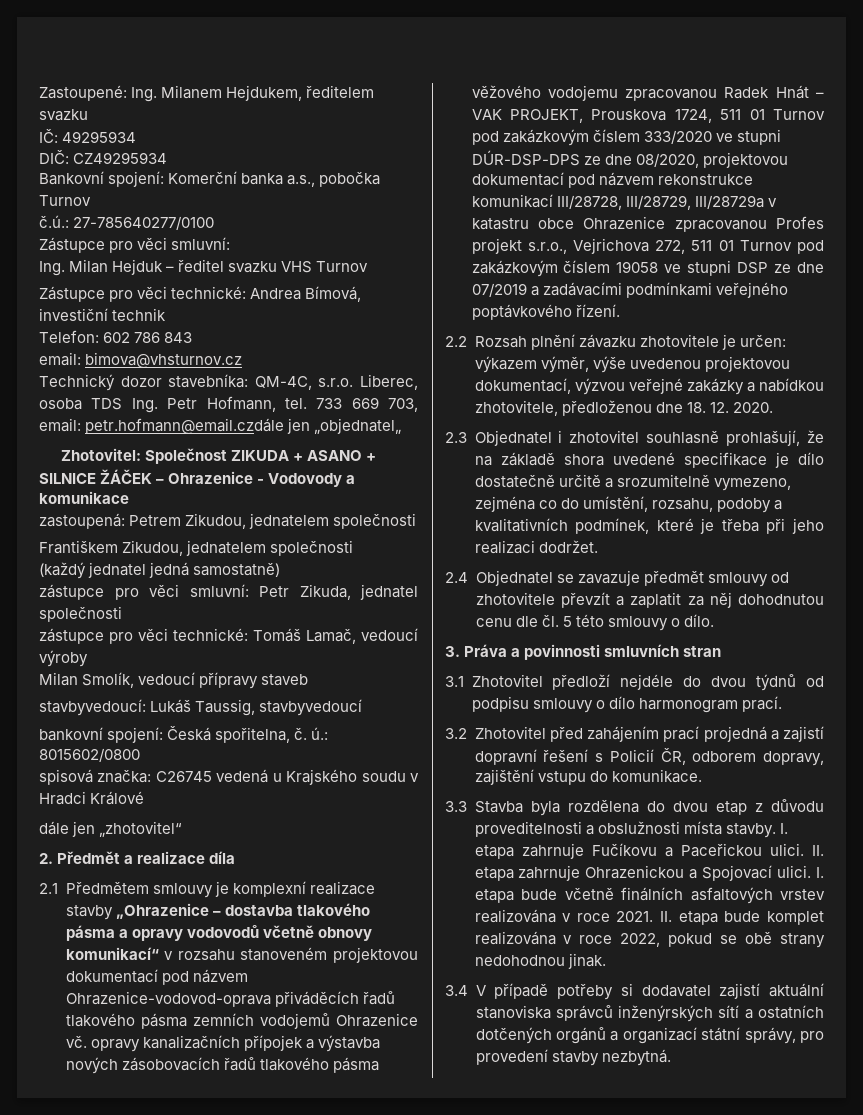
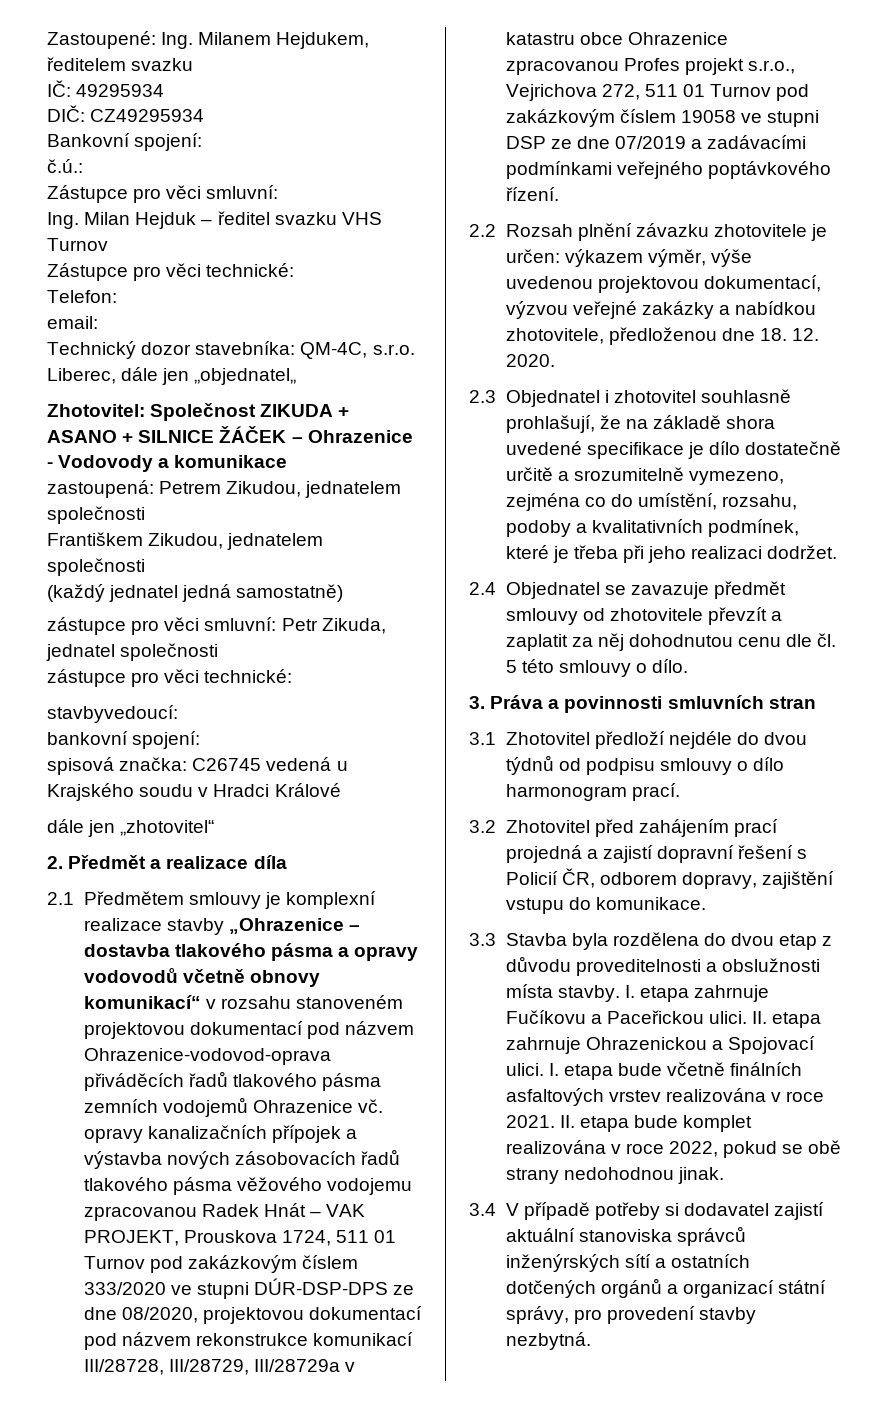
[168,171,381,187] [39,195,91,206] Komerční banka a.s., pobočka Turnov -> (203, 142) none
[73,216,215,230] 27-785640277/0100 -> (83, 166) none
[250,286,362,302] [39,308,167,321] [39,330,193,343] [39,352,243,368] Andrea Bímová, investiční technik // Telefon: 602 786 843 // email: bimova@vhsturnov.cz -> [47,290,117,303] [47,316,98,329] // Telefon: // email:
[39,396,418,413] [39,418,285,434] osoba TDS Ing. Petr Hofmann, tel. 733 669 703, email: petr.hofmann@email.czdále -> [121,367,159,381] dále
[253,628,418,644] [39,650,88,667] [39,672,309,689] [39,699,363,716] [39,725,329,743] [39,748,140,762] Tomáš Lamač, vedoucí výroby // Milan Smolík, vedoucí přípravy staveb // stavbyvedoucí: Lukáš Taussig, stavbyvedoucí // bankovní spojení: Česká spořitelna, č. ú.: 8015602/0800 -> [47,705,178,723] [47,731,201,749] // stavbyvedoucí: // bankovní spojení:

